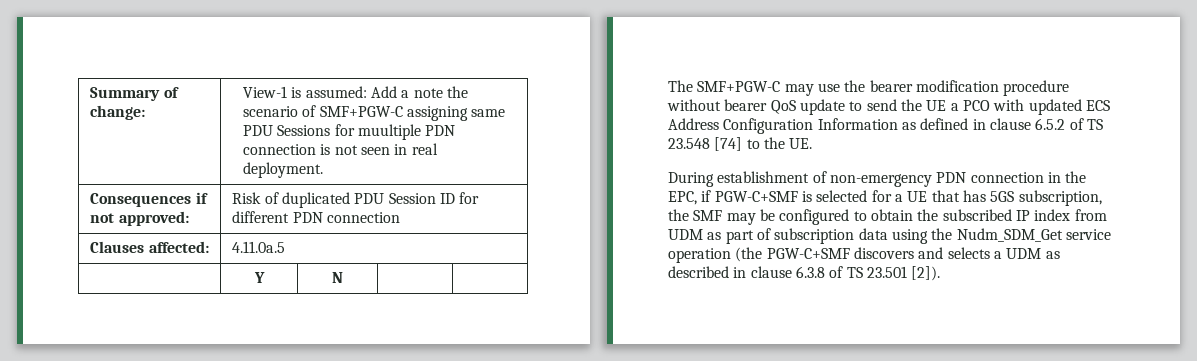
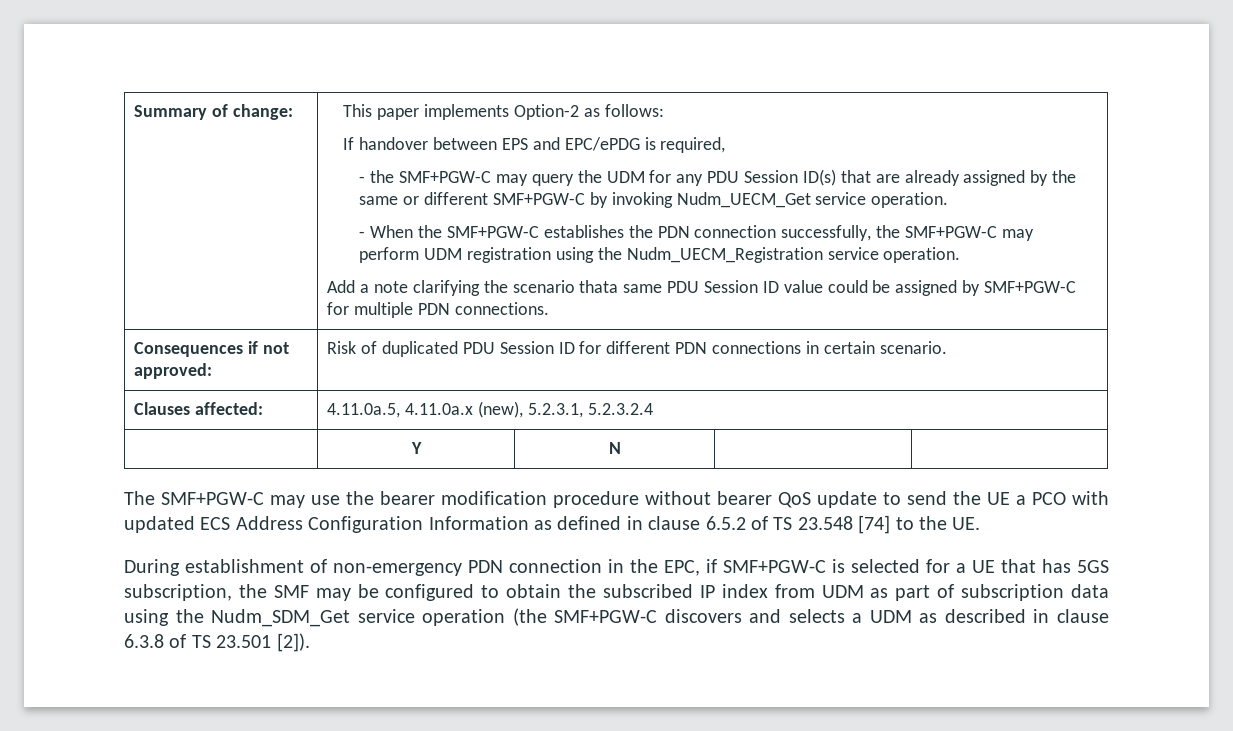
[243,86,367,98] View-1 is assumed: -> [343,104,664,120] [343,137,726,153] [359,169,1077,186] [359,192,949,208] [359,225,1034,241] [359,247,961,263] This paper implements Option-2 as follows: // If handover between EPS and EPC/ePDG is required, // - the SMF+PGW-C may query the UDM for any PDU Session ID(s) that are already assigned by the same or different SMF+PGW-C by invoking Nudm_UECM_Get service operation. // - When the SMF+PGW-C establishes the PDN connection successfully, the SMF+PGW-C may perform UDM registration using the Nudm_UECM_Registration service operation. //
(443, 93) none -> [412,280,480,296] clarifying
[302,105,506,121] [243,124,456,140] [243,143,438,155] [243,162,324,178] of SMF+PGW-C assigning same PDU Sessions for muultiple PDN connection is not seen in real deployment. -> [579,280,1077,296] [327,302,549,318] thata same PDU Session ID value could be assigned by SMF+PGW-C for multiple PDN connections.
[326,212,400,223] [90,241,209,253] [232,241,286,253] connection // Clauses affected: | 4.11.0a.5 -> [712,341,947,354] [134,402,264,415] [327,401,653,418] connections in certain scenario. // Clauses affected: | 4.11.0a.5, 4.11.0a.x (new), 5.2.3.1, 5.2.3.2.4
[714,191,798,202] PGW-C+SMF -> [723,560,826,573] SMF+PGW-C
[766,248,850,259] PGW-C+SMF -> [554,610,658,623] SMF+PGW-C

